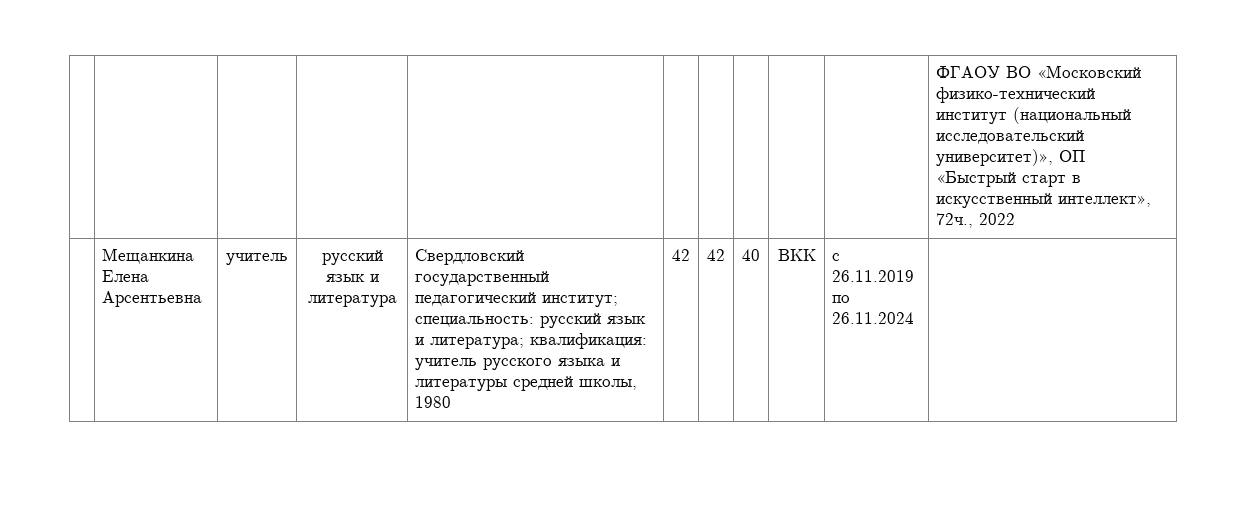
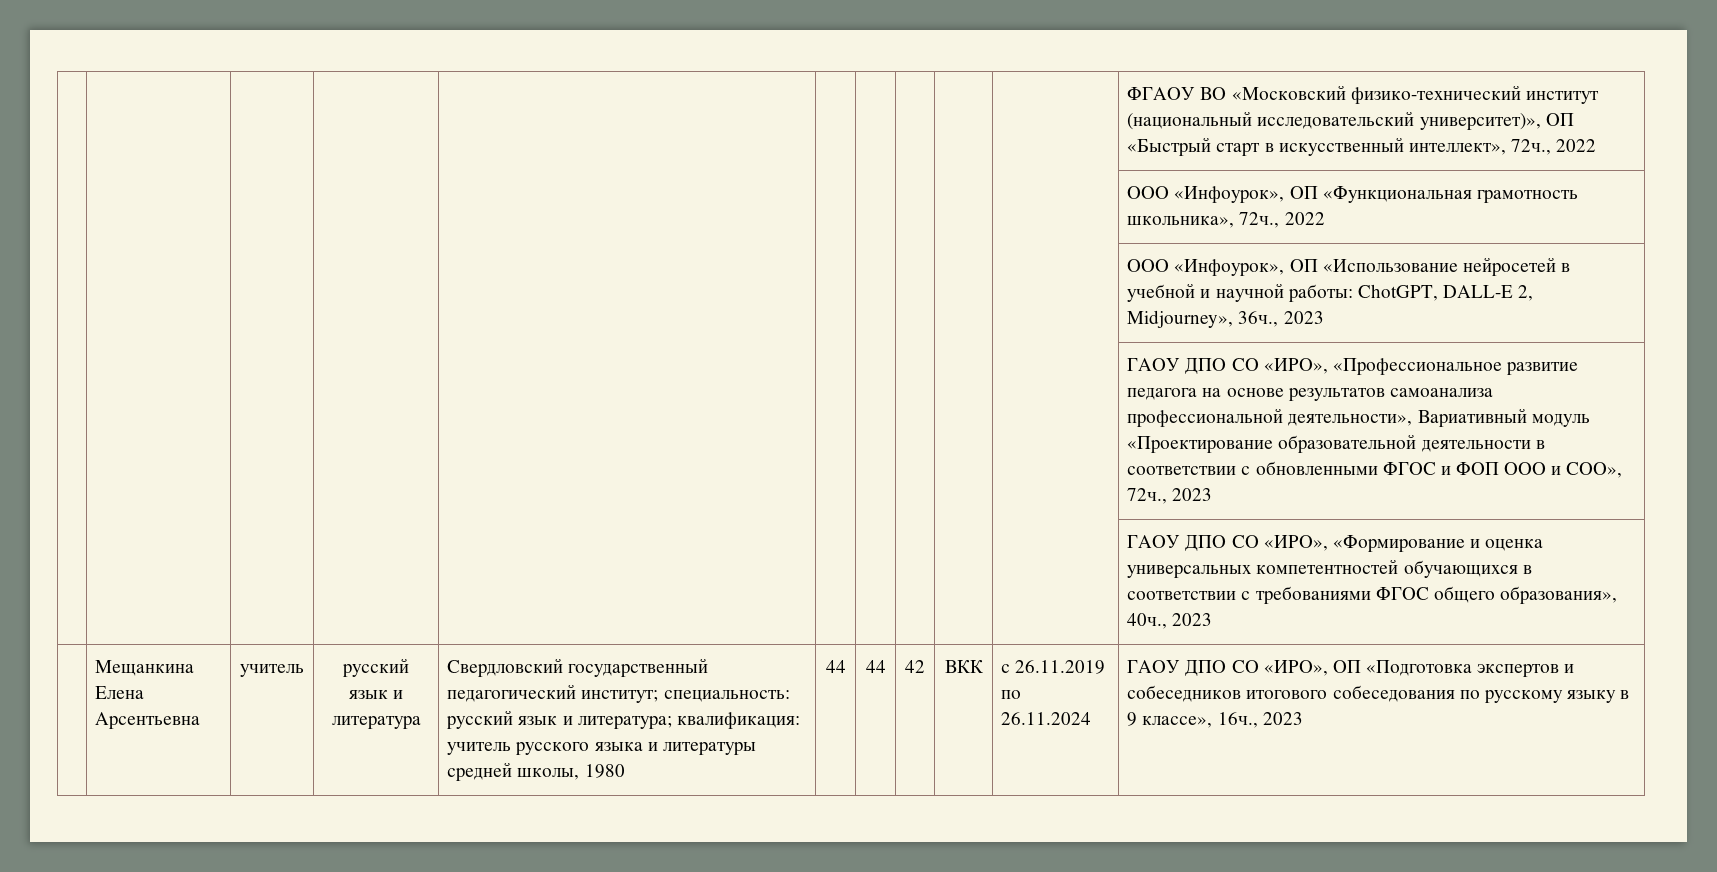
(1016, 219) none -> [1127,186,1578,203] [1127,212,1325,228] [1127,258,1571,276] [1127,284,1534,302] [1127,310,1324,328] [1127,358,1579,375] [1127,388,1493,401] [1127,409,1590,427] [1127,435,1545,453] [1127,461,1623,478] [1127,488,1213,504] [1127,535,1544,552] [1127,560,1532,578] [1127,586,1618,604] [1127,613,1213,629] // | | | | | | | | | | ООО «Инфоурок», ОП «Функциональная грамотность школьника», 72ч., 2022 // | | | | | | | | | | ООО «Инфоурок», ОП «Использование нейросетей в учебной и научной работы: ChotGPT, DALL-E 2, Midjourney», 36ч., 2023 // | | | | | | | | | | ГАОУ ДПО СО «ИРО», «Профессиональное развитие педагога на основе результатов самоанализа профессиональной деятельности», Вариативный модуль «Проектирование образовательной деятельности в соответствии с обновленными ФГОС и ФОП ООО и СОО», 72ч., 2023 // | | | | | | | | | | ГАОУ ДПО СО «ИРО», «Формирование и оценка универсальных компетентностей обучающихся в соответствии с требованиями ФГОС общего образования», 40ч., 2023
[672,249,690,261] [707,249,725,261] [742,249,760,261] 42 | 42 | 40 -> [825,660,846,673] [865,660,886,673] [905,660,925,673] 44 | 44 | 42
(915, 318) none -> [1127,660,1575,677] [1127,685,1630,703] [1127,712,1303,728] ГАОУ ДПО СО «ИРО», ОП «Подготовка экспертов и собеседников итогового собеседования по русскому языку в 9 классе», 16ч., 2023

